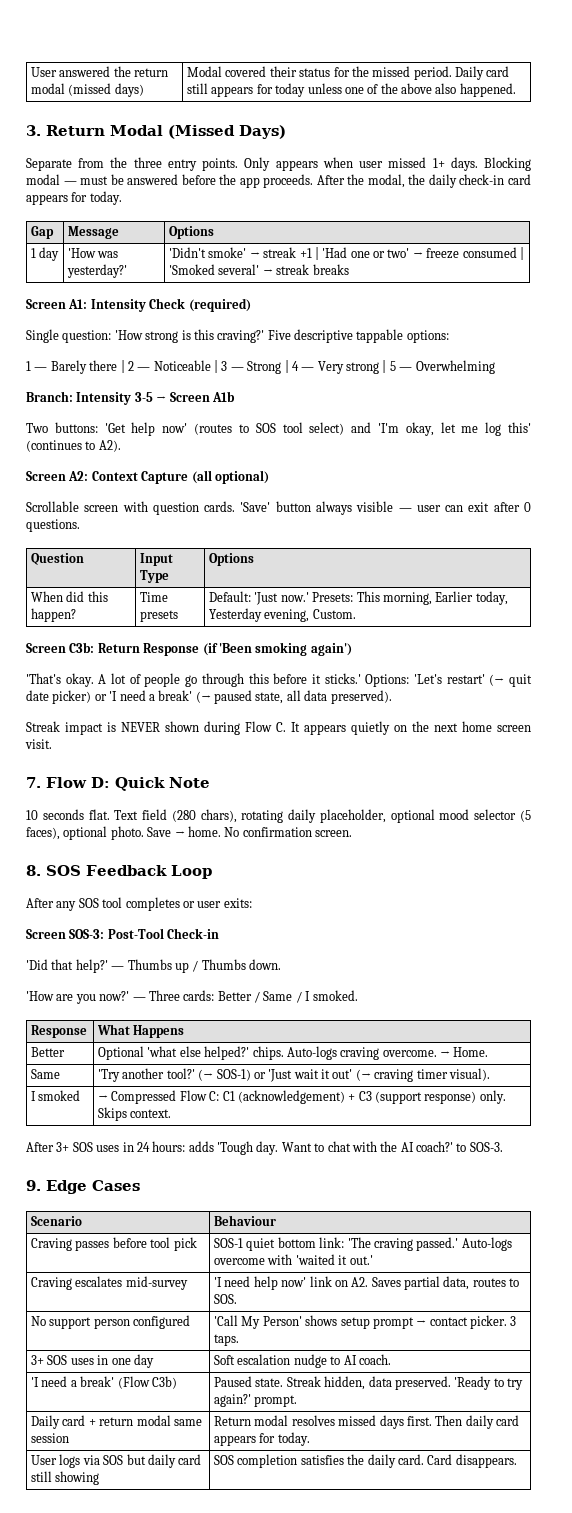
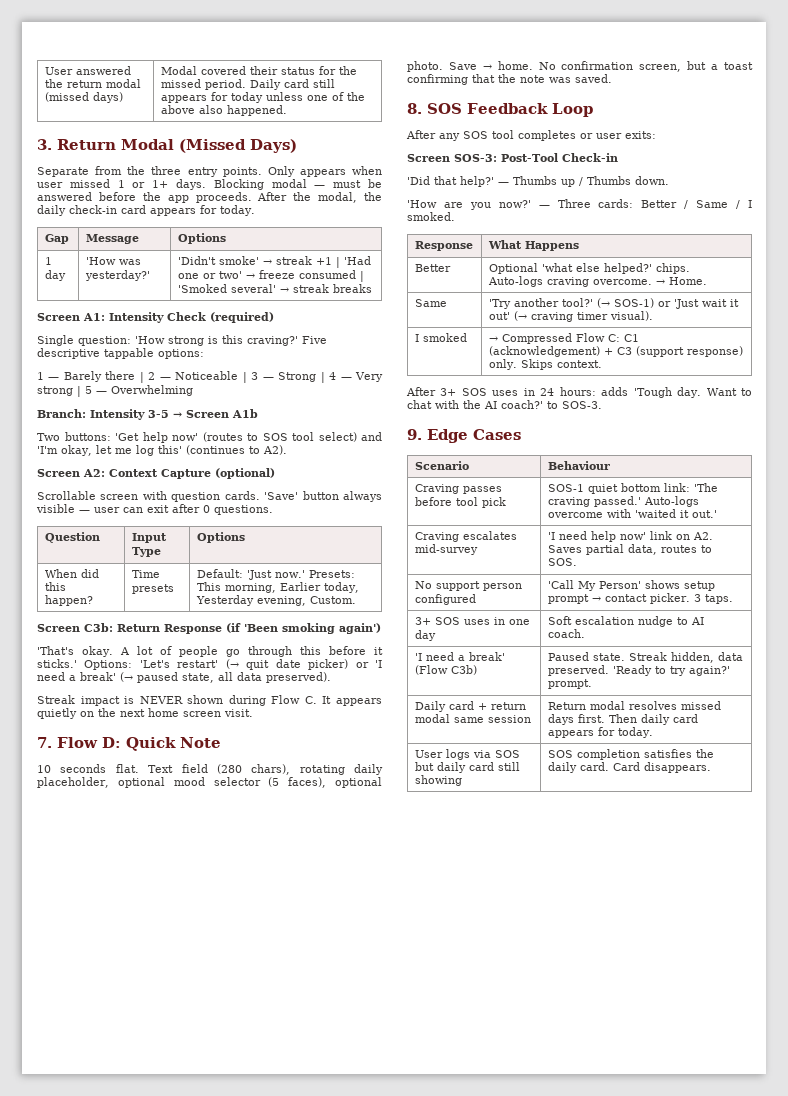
(427, 162) none -> [117,180,146,188] 1 or
[191,470,269,484] (all optional) -> [215,468,275,479] (optional)
[315,830,352,837] screen. -> [639,61,753,72] [407,74,612,85] screen, but a toast confirming that the note was saved.

